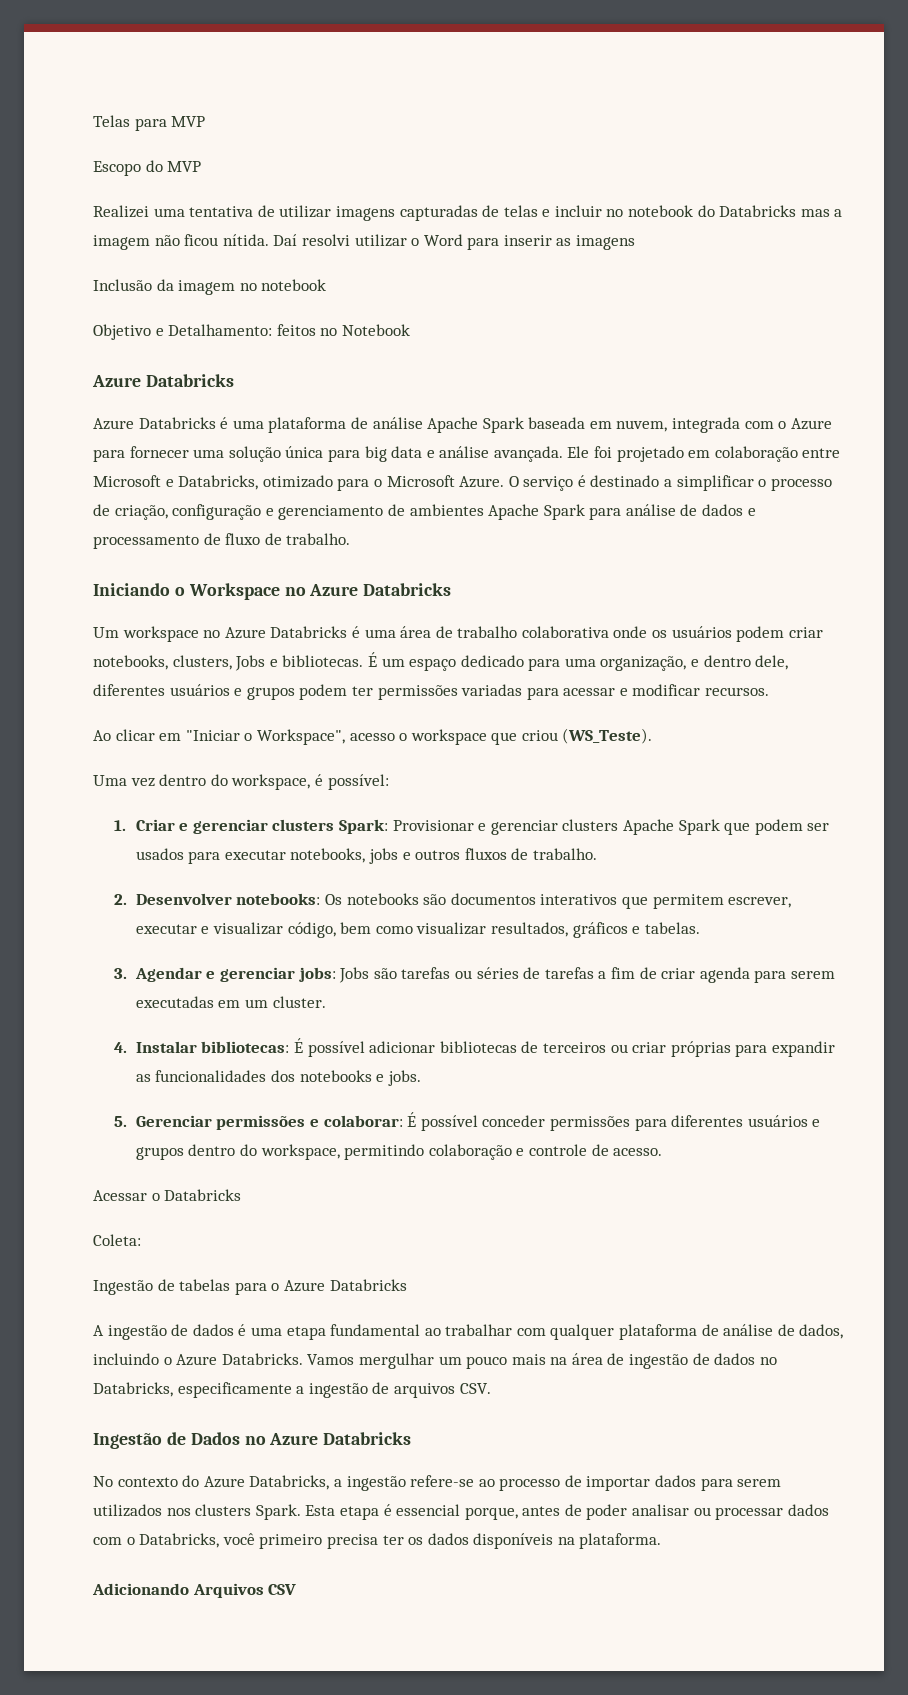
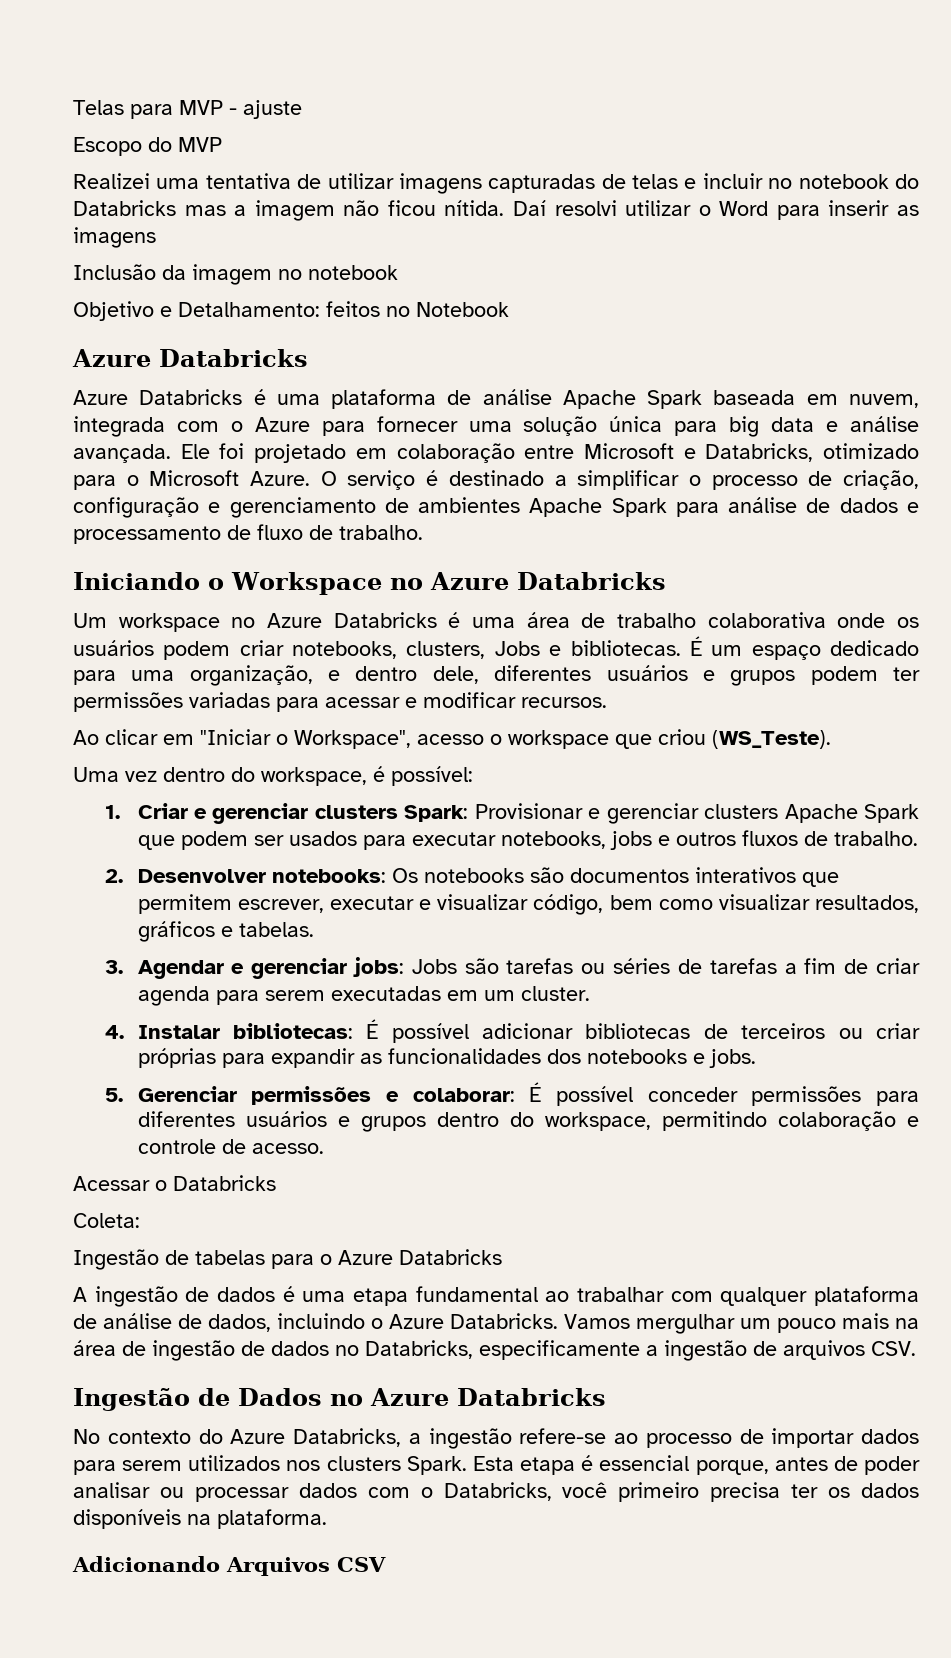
(206, 121) none -> [229,100,302,119] - ajuste

